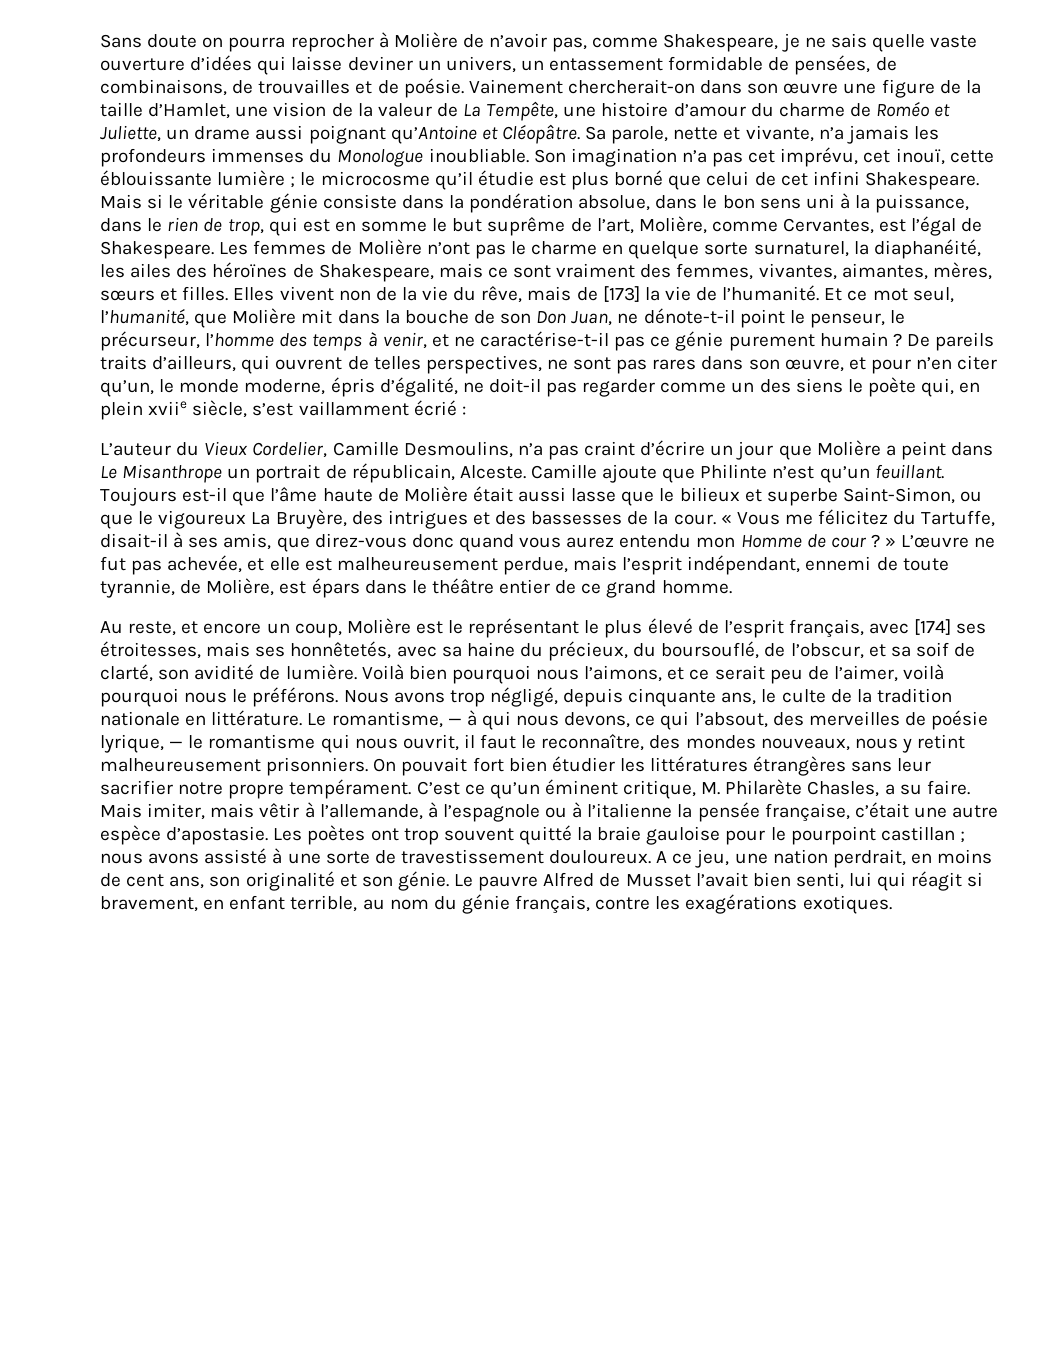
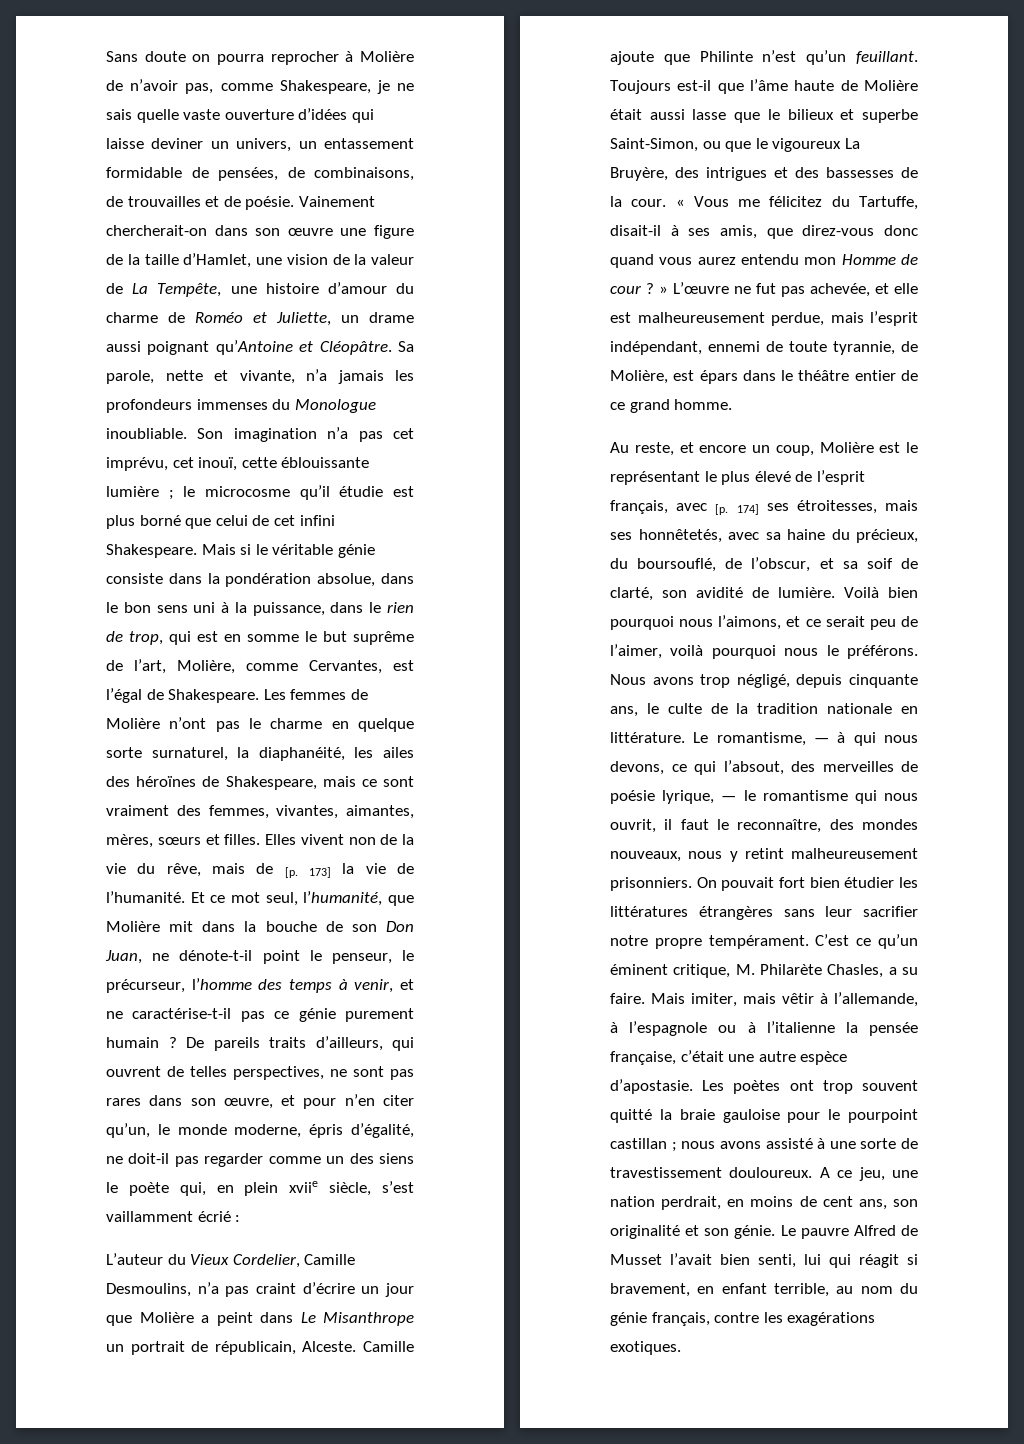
[602,286,640,302] [173] -> [284,867,331,878] [p. 173]
[914,619,952,635] [174] -> [715,504,759,515] [p. 174]

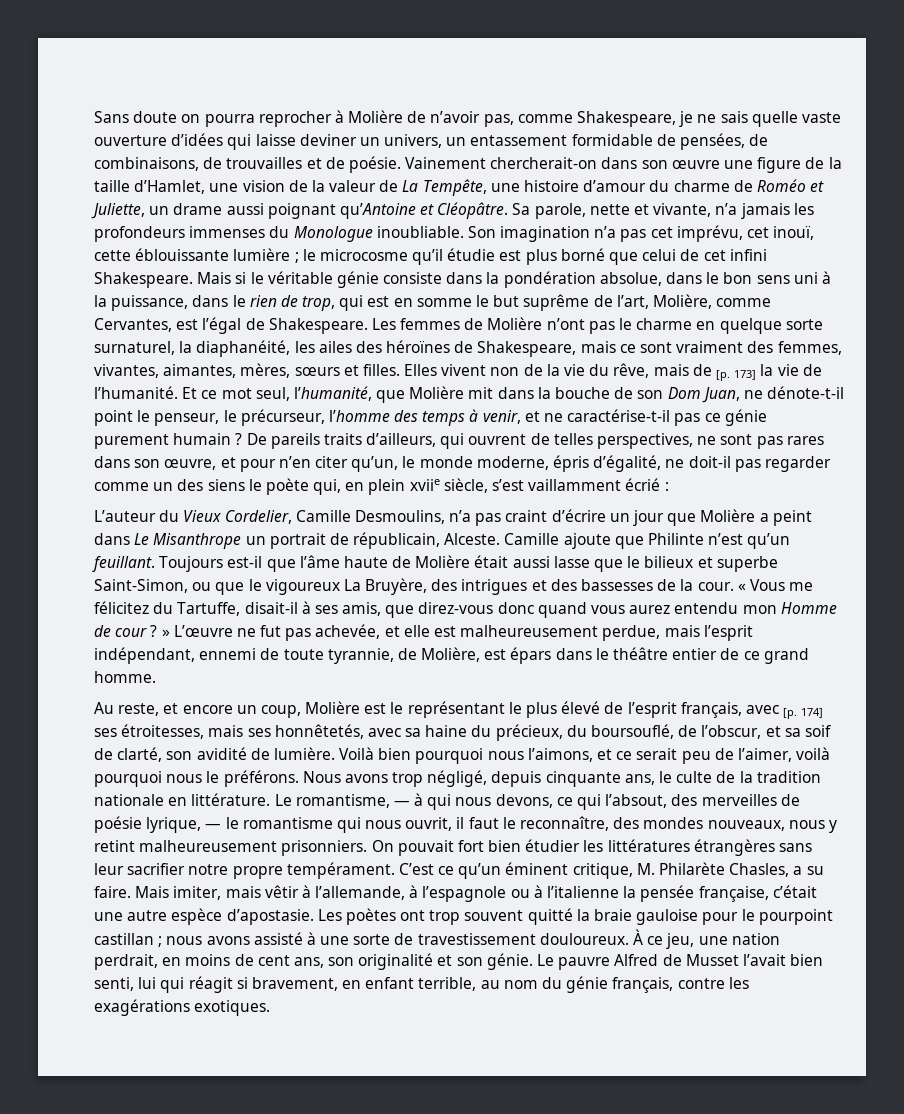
[386,921,414,932] Don -> [667,387,701,399] Dom
[819,1167,830,1178] A -> [633,929,644,945] À

